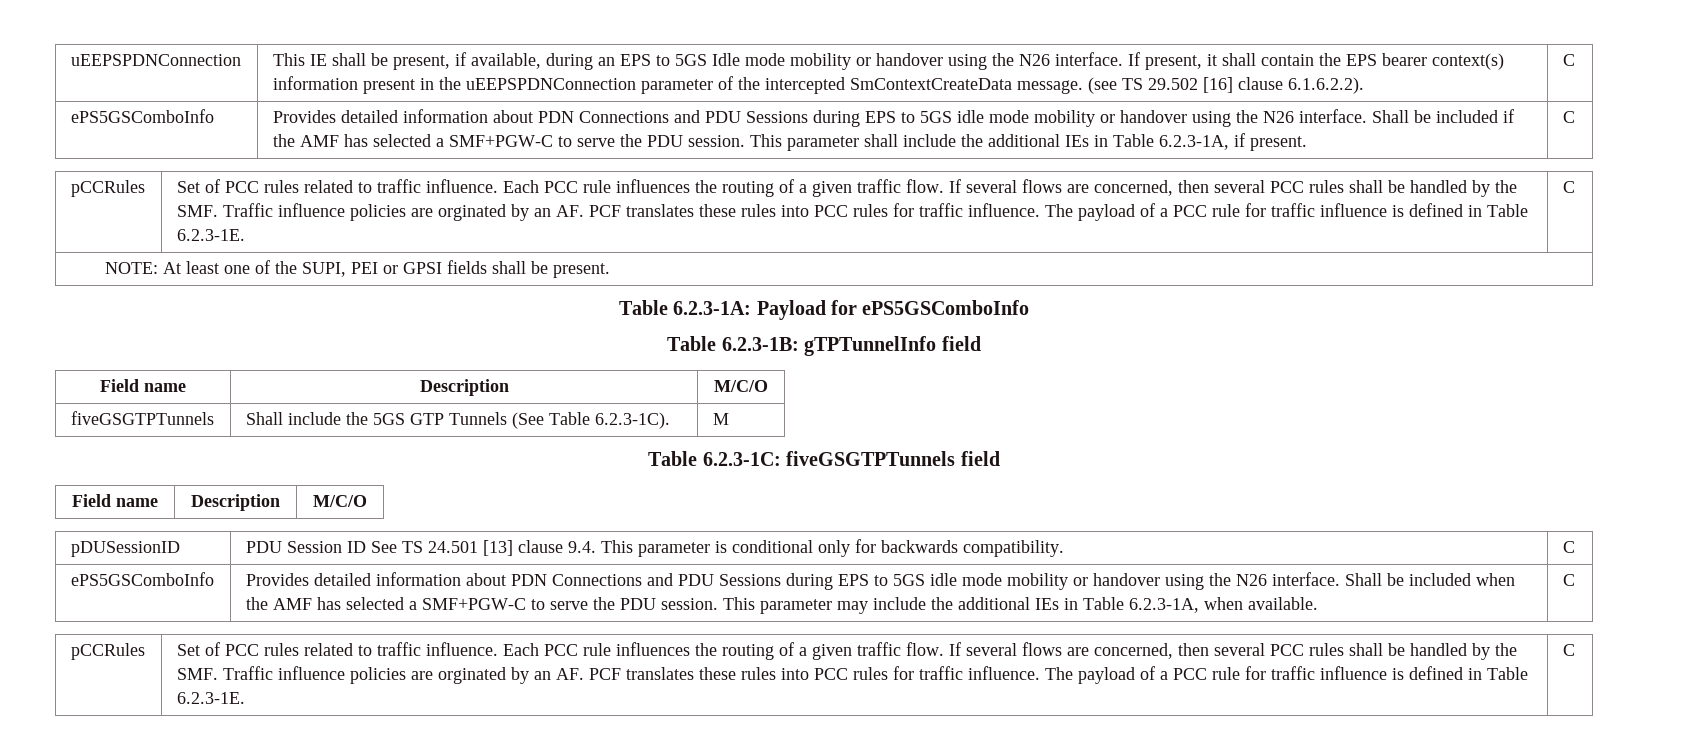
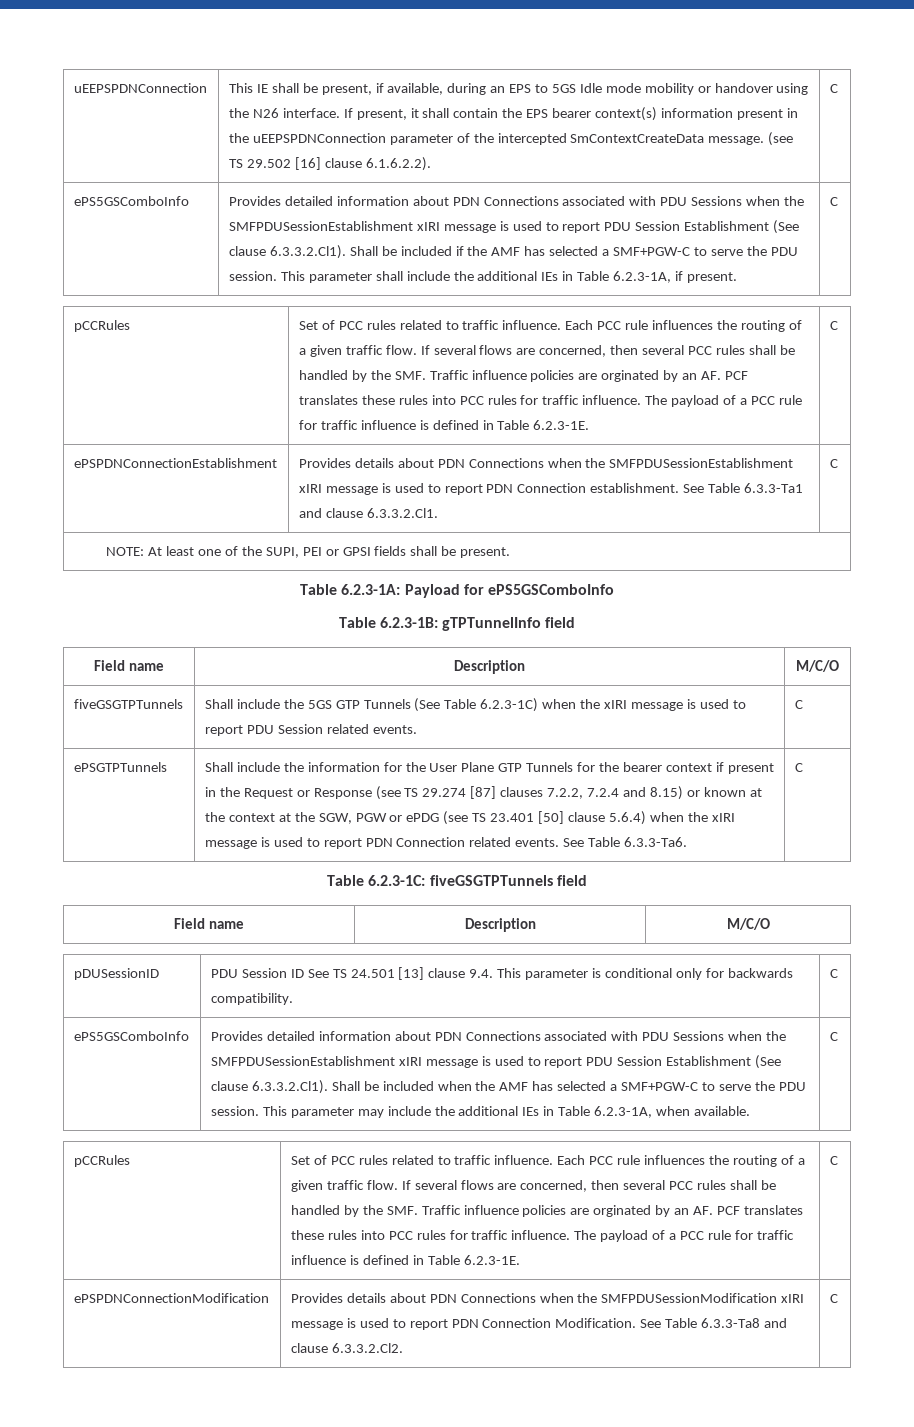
[673,109,1367,127] and PDU Sessions during EPS to 5GS idle mode mobility or handover using the N26 interface. -> [562,196,804,206] [228,220,800,234] [228,245,346,259] associated with PDU Sessions when the SMFPDUSessionEstablishment xIRI message is used to report PDU Session Establishment (See clause 6.3.3.2.Cl1).
(1575, 187) none -> [73,458,277,468] [298,458,794,468] [298,483,803,495] [298,508,438,518] [829,459,838,468] // ePSPDNConnectionEstablishment | Provides details about PDN Connections when the SMFPDUSessionEstablishment xIRI message is used to report PDN Connection establishment. See Table 6.3.3-Ta1 and clause 6.3.3.2.Cl1. | C
[594,412,670,429] [712,413,729,425] 6.2.3-1C). | M -> [480,698,746,712] [204,724,417,736] [794,700,803,709] [73,762,167,772] [204,762,774,774] [204,786,762,800] [204,811,735,825] [204,837,687,849] [794,763,803,772] 6.2.3-1C) when the xIRI message is used to report PDU Session related events. | C // ePSGTPTunnels | Shall include the information for the User Plane GTP Tunnels for the bearer context if present in the Request or Response (see TS 29.274 [87] clauses 7.2.2, 7.2.4 and 8.15) or known at the context at the SGW, PGW or ePDG (see TS 23.401 [50] clause 5.6.4) when the xIRI message is used to report PDN Connection related events. See Table 6.3.3-Ta6. | C
[646,572,1340,590] and PDU Sessions during EPS to 5GS idle mode mobility or handover using the N26 interface. -> [544,1031,786,1041] [210,1055,782,1069] [210,1080,328,1094] associated with PDU Sessions when the SMFPDUSessionEstablishment xIRI message is used to report PDU Session Establishment (See clause 6.3.3.2.Cl1).
(1575, 650) none -> [73,1293,269,1303] [290,1293,805,1303] [290,1318,787,1330] [290,1343,403,1353] [829,1294,838,1303] // ePSPDNConnectionModification | Provides details about PDN Connections when the SMFPDUSessionModification xIRI message is used to report PDN Connection Modification. See Table 6.3.3-Ta8 and clause 6.3.3.2.Cl2. | C

